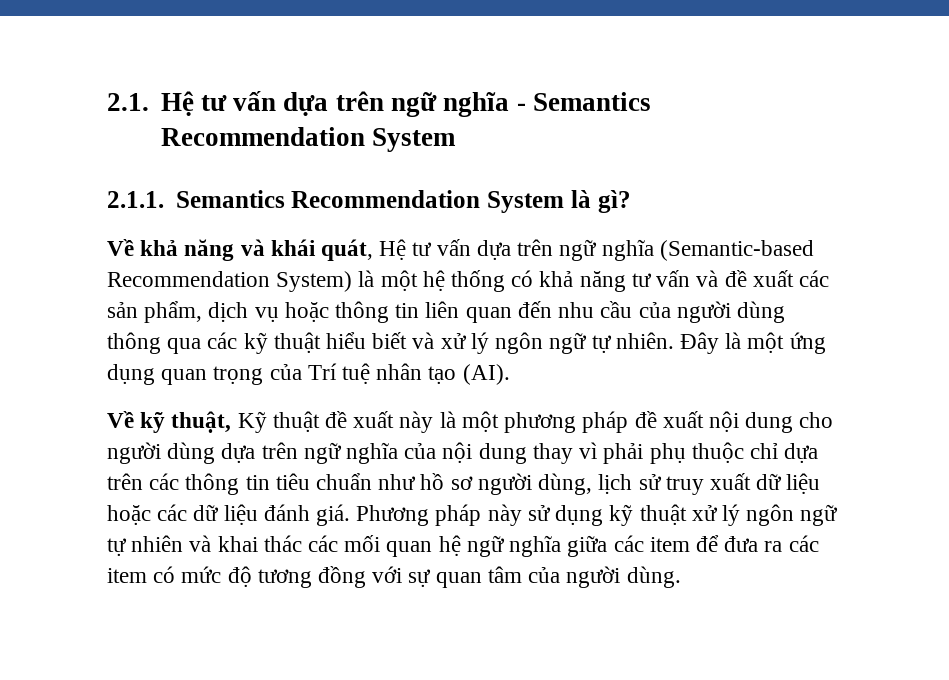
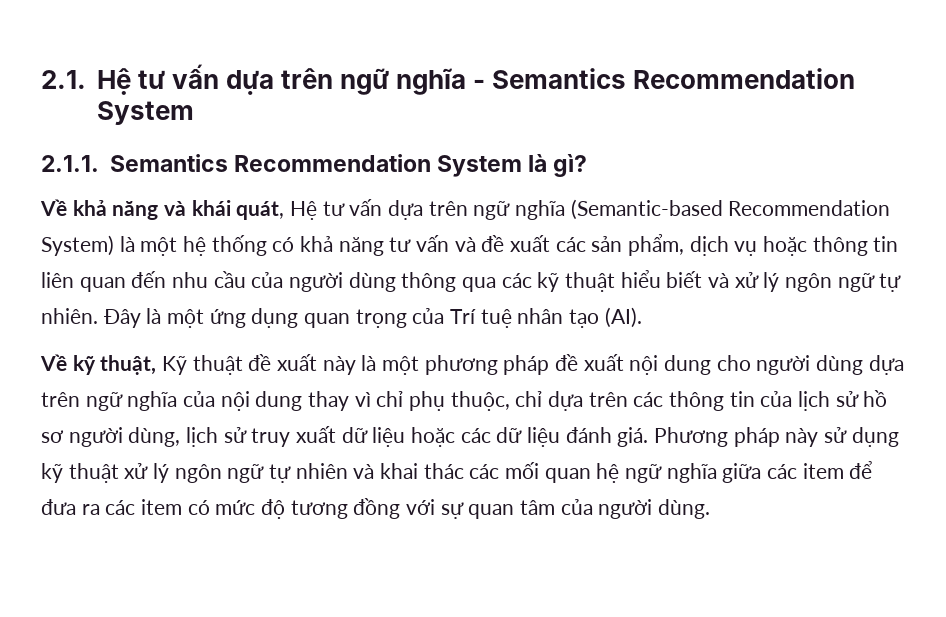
[603,442,744,464] phải phụ thuộc -> [376,391,510,411] chỉ phụ thuộc,
[275,473,417,490] tiêu chuẩn như -> [760,391,859,411] của lịch sử

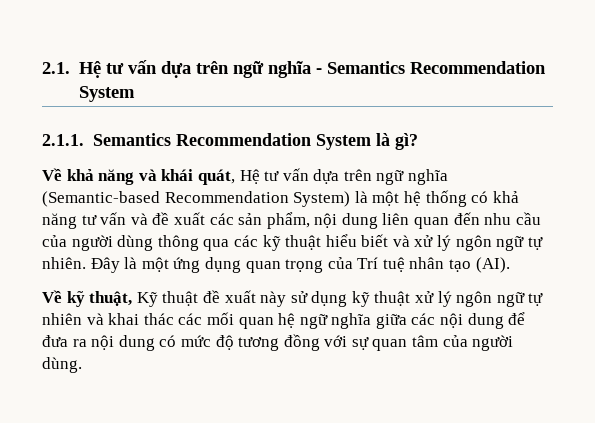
[689,236,899,256] dịch vụ hoặc thông tin -> [314,213,378,229] nội dung
[361,354,904,375] [41,390,888,411] [41,426,819,447] là một phương pháp đề xuất nội dung cho người dùng dựa trên ngữ nghĩa của nội dung thay vì chỉ phụ thuộc, chỉ dựa trên các thông tin của lịch sử hồ sơ người dùng, lịch sử truy xuất dữ liệu hoặc các dữ liệu đánh giá. Phương pháp này -> (287, 299) none
[802,463,844,479] item -> [440,313,504,329] nội dung
[105,499,183,515] các item -> [91,335,155,351] nội dung

